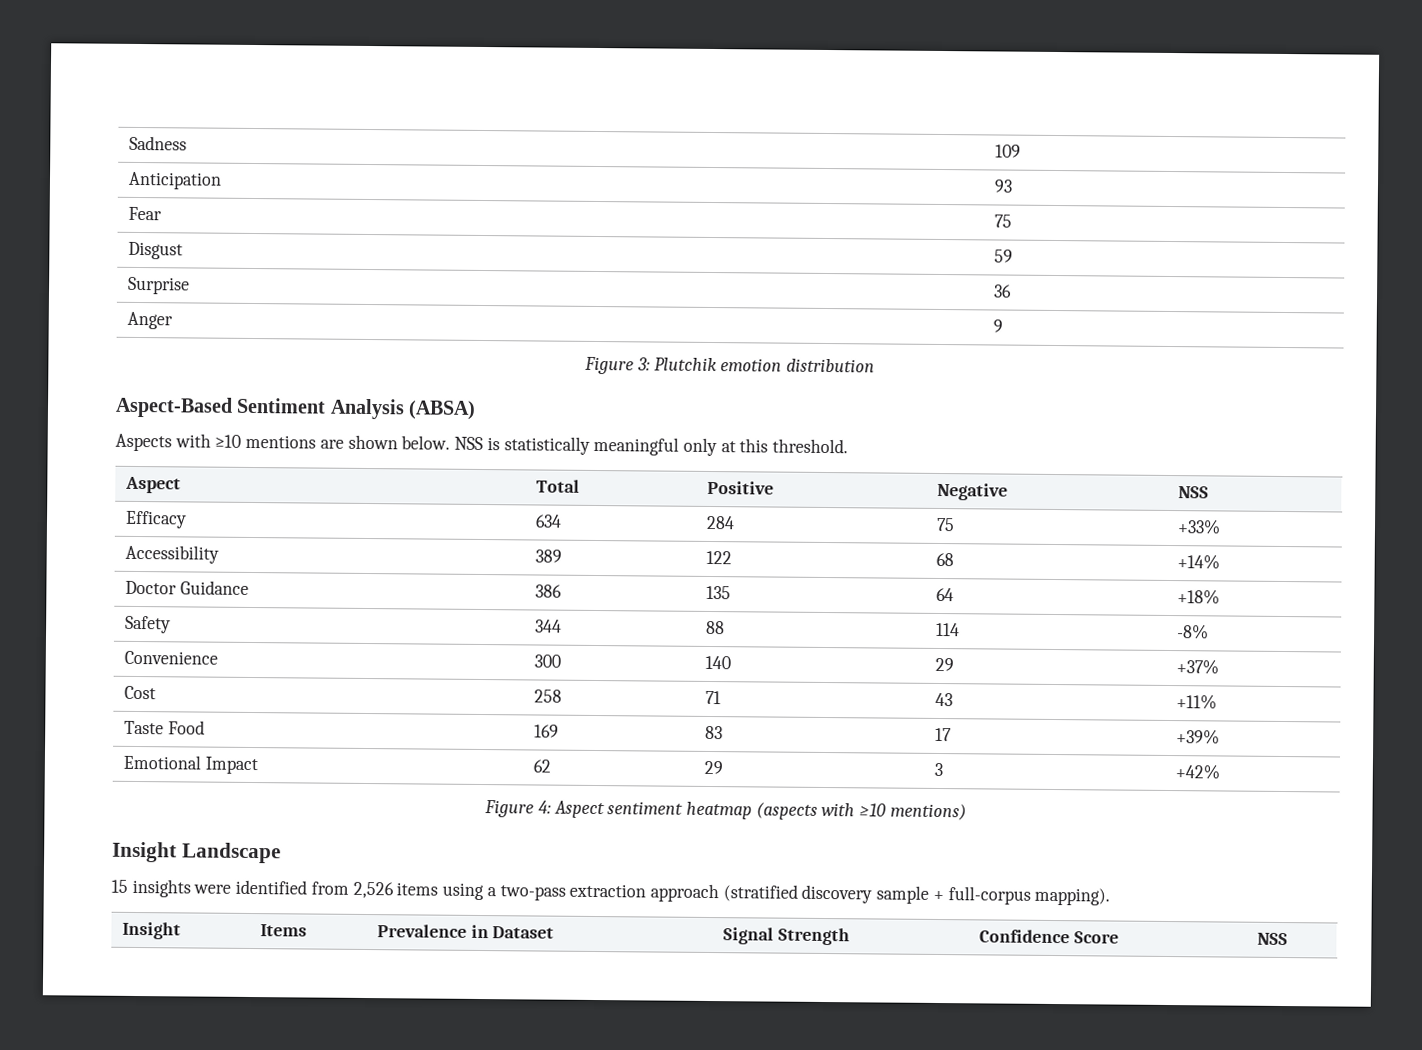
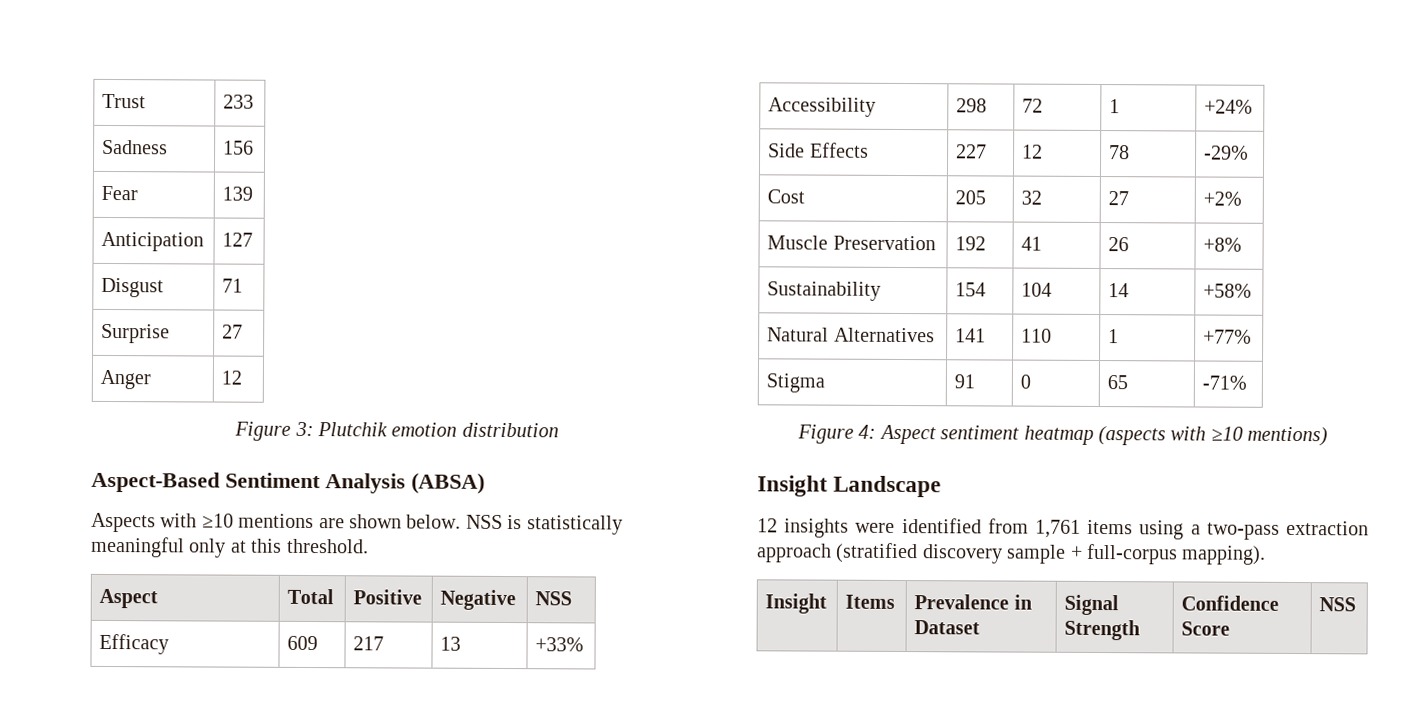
(128, 143) none -> [102,93,147,109] [223,94,255,109] Trust | 233 //
[994,144,1021,158] [127,171,222,190] [993,179,1013,193] [127,206,162,221] [993,214,1012,228] 109 // Anticipation | 93 // Fear | 75 -> [223,140,255,155] [101,185,139,201] [222,186,254,201] [101,231,205,252] [222,232,254,247] 156 // Fear | 139 // Anticipation | 127
[993,249,1013,263] 59 -> [222,278,244,293] 71
[992,284,1012,298] 36 -> [222,324,244,339] 27
[992,319,1003,333] 9 -> [221,370,243,385] 12
[534,514,562,528] [705,515,735,530] [935,517,955,532] 634 | 284 | 75 -> [287,635,319,651] [353,636,385,651] [440,636,462,651] 609 | 217 | 13
[534,549,562,563] [705,550,732,565] [935,552,954,567] [1176,554,1220,570] [124,580,249,595] [534,584,562,598] [705,585,731,600] [935,587,954,602] [1176,589,1220,605] [124,615,171,634] [534,619,562,633] [705,620,725,635] [935,622,960,637] [1176,624,1209,640] [123,650,218,665] [533,654,561,668] [704,655,731,670] [934,657,954,672] [1175,659,1219,675] [123,685,156,700] [533,689,562,703] [704,690,721,705] [934,692,953,707] [1175,694,1217,710] [123,720,205,735] [533,724,559,738] [704,725,723,740] [934,727,952,742] [1175,729,1220,745] [122,754,258,775] [532,759,551,773] [703,760,723,775] [933,762,943,777] [1174,764,1220,780] 389 | 122 | 68 | +14% // Doctor Guidance | 386 | 135 | 64 | +18% // Safety | 344 | 88 | 114 | -8% // Convenience | 300 | 140 | 29 | +37% // Cost | 258 | 71 | 43 | +11% // Taste Food | 169 | 83 | 17 | +39% // Emotional Impact | 62 | 29 | 3 | +42% -> [956,98,988,113] [1022,98,1044,113] [1109,99,1121,114] [1204,99,1254,114] [768,142,869,158] [956,144,988,159] [1022,144,1044,159] [1109,145,1131,160] [1204,145,1250,160] [767,189,806,204] [955,190,987,205] [1021,190,1043,205] [1108,191,1130,206] [1203,191,1243,206] [767,235,936,251] [955,236,987,251] [1021,236,1043,251] [1108,237,1130,252] [1203,237,1243,252] [767,281,882,301] [955,282,987,297] [1021,282,1053,297] [1108,283,1130,298] [1203,283,1253,298] [767,327,935,343] [955,328,987,343] [1021,328,1053,343] [1108,329,1120,344] [1203,329,1253,344] [766,373,826,393] [954,374,976,389] [1020,374,1032,389] [1107,375,1129,390] [1202,375,1248,390] 298 | 72 | 1 | +24% // Side Effects | 227 | 12 | 78 | -29% // Cost | 205 | 32 | 27 | +2% // Muscle Preservation | 192 | 41 | 26 | +8% // Sustainability | 154 | 104 | 14 | +58% // Natural Alternatives | 141 | 110 | 1 | +77% // Stigma | 91 | 0 | 65 | -71%
[111,879,128,893] 15 -> [757,518,778,533] 12
[352,881,394,899] 2,526 -> [1035,519,1081,538] 1,761

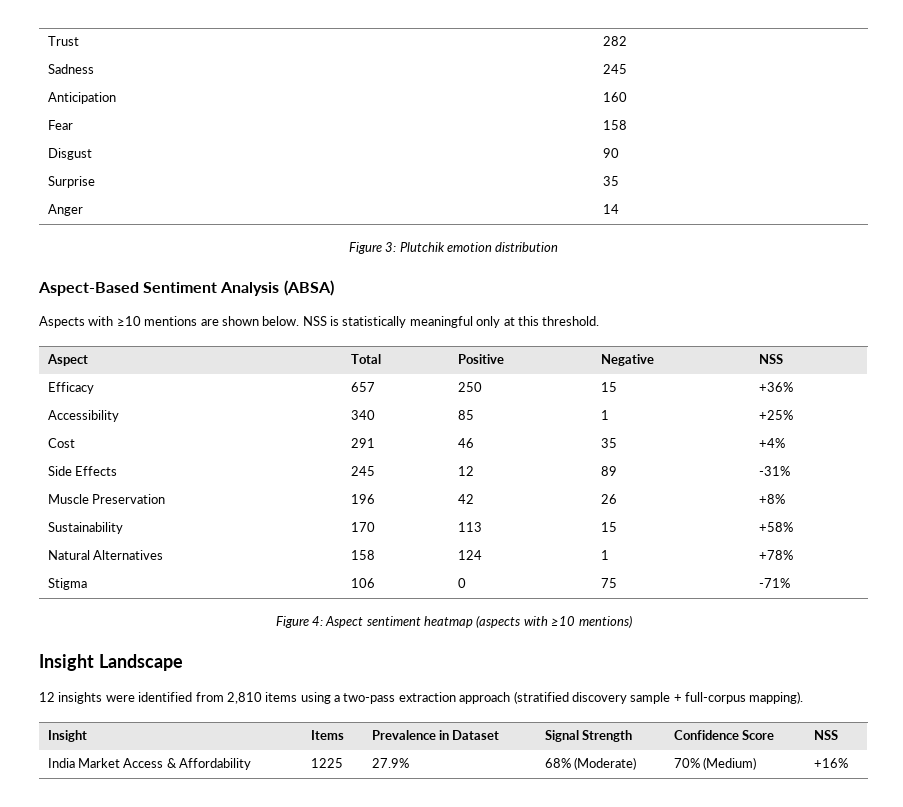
[223,94,255,109] 233 -> [602,36,627,46] 282
[223,140,255,155] [101,185,139,201] [222,186,254,201] [101,231,205,252] [222,232,254,247] 156 // Fear | 139 // Anticipation | 127 -> [602,64,627,74] [47,92,116,104] [602,92,627,102] [47,120,73,130] [602,120,627,130] 245 // Anticipation | 160 // Fear | 158
[222,278,244,293] 71 -> [602,148,619,158] 90
[222,324,244,339] 27 -> [602,176,619,186] 35
[221,370,243,385] 12 -> [602,204,619,214] 14
[287,635,319,651] [353,636,385,651] [440,636,462,651] [535,637,585,652] 609 | 217 | 13 | +33% -> [350,382,375,392] [457,382,482,392] [600,382,617,392] [758,382,793,392] 657 | 250 | 15 | +36%
[956,98,988,113] [1022,98,1044,113] [1109,99,1121,114] [1204,99,1254,114] 298 | 72 | 1 | +24% -> [350,410,375,420] [457,410,474,420] [600,410,609,420] [758,410,793,420] [47,438,75,448] [350,438,375,448] [457,438,474,448] [600,438,617,448] [758,438,785,448] 340 | 85 | 1 | +25% // Cost | 291 | 46 | 35 | +4%
[956,144,988,159] 227 -> [350,466,375,476] 245
[1109,145,1131,160] [1204,145,1250,160] [767,189,806,204] [955,190,987,205] [1021,190,1043,205] [1108,191,1130,206] [1203,191,1243,206] 78 | -29% // Cost | 205 | 32 | 27 | +2% -> [600,466,617,476] [758,466,790,476] 89 | -31%
[955,236,987,251] [1021,236,1043,251] 192 | 41 -> [350,494,375,504] [457,494,474,504] 196 | 42
[955,282,987,297] [1021,282,1053,297] [1108,283,1130,298] 154 | 104 | 14 -> [350,522,375,532] [457,522,482,532] [600,522,617,532] 170 | 113 | 15
[955,328,987,343] [1021,328,1053,343] [1108,329,1120,344] [1203,329,1253,344] 141 | 110 | 1 | +77% -> [350,550,375,560] [457,550,482,560] [600,550,609,560] [758,550,793,560] 158 | 124 | 1 | +78%
[954,374,976,389] 91 -> [350,578,375,588] 106
[1107,375,1129,390] 65 -> [600,578,617,588] 75
[1035,519,1081,538] 1,761 -> [226,692,262,704] 2,810
(1357, 604) none -> [47,758,252,770] [310,758,343,768] [371,758,409,768] [544,757,637,770] [673,757,757,770] [813,758,848,768] // India Market Access & Affordability | 1225 | 27.9% | 68% (Moderate) | 70% (Medium) | +16%

